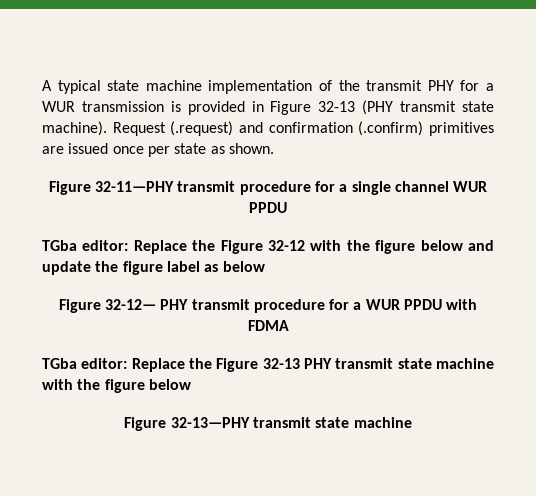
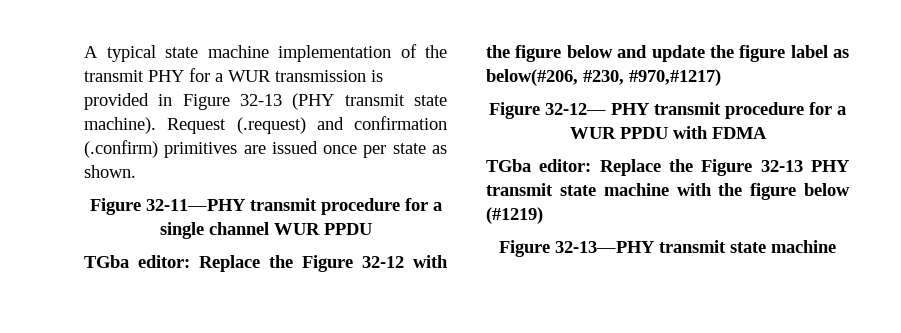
[222,261,265,272] below -> [486,69,721,86] below(#206, #230, #970,#1217)
(191, 384) none -> [486,207,543,224] (#1219)

